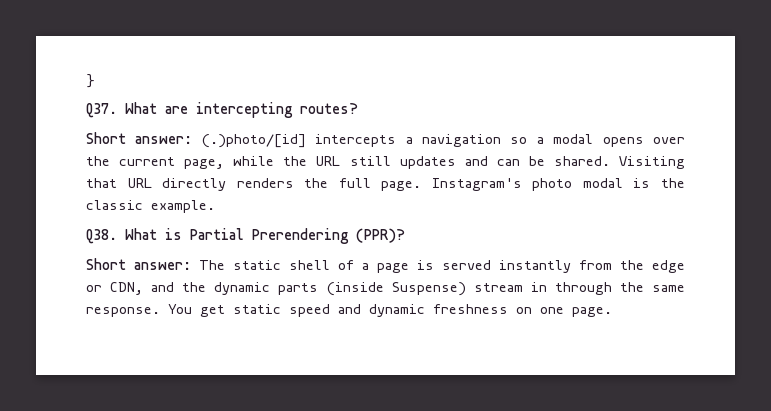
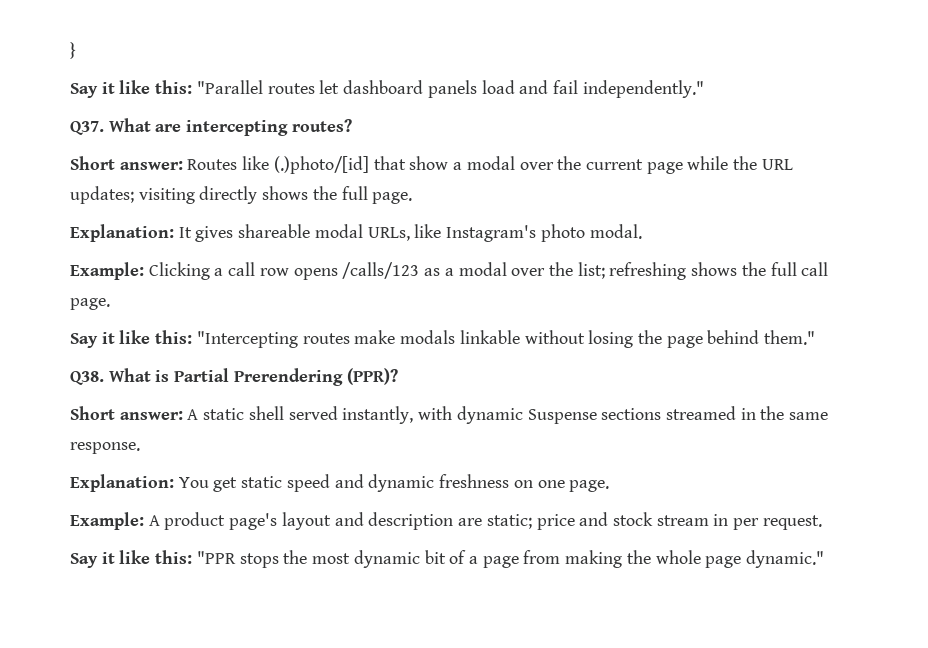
(95, 81) none -> [70,80,704,98] // Say it like this: "Parallel routes let dashboard panels load and fail independently."
[201,134,644,148] (.)photo/[id] intercepts a navigation so a modal opens -> [187,156,515,174] Routes like (.)photo/[id] that show a modal
[184,159,225,169] page, -> [646,162,683,174] page
[349,156,685,169] [86,178,685,191] [86,200,215,213] still updates and can be shared. Visiting that URL directly renders the full page. Instagram's photo modal is the classic example. -> [70,186,413,204] [70,224,642,242] [70,262,829,280] [70,298,110,310] [70,330,816,348] updates; visiting directly shows the full page. // Explanation: It gives shareable modal URLs, like Instagram's photo modal. // Example: Clicking a call row opens /calls/123 as a modal over the list; refreshing shows the full call page. // Say it like this: "Intercepting routes make modals linkable without losing the page behind them."
[199,260,225,270] The -> [187,409,199,420] A
[338,260,685,273] [86,282,612,296] of a page is served instantly from the edge or CDN, and the dynamic parts (inside Suspense) stream in through -> [288,406,756,424] served instantly, with dynamic Suspense sections streamed in
(160, 312) none -> [70,474,174,492] // Explanation:
(612, 312) none -> [70,512,822,530] [70,550,825,568] // Example: A product page's layout and description are static; price and stock stream in per request. // Say it like this: "PPR stops the most dynamic bit of a page from making the whole page dynamic."

